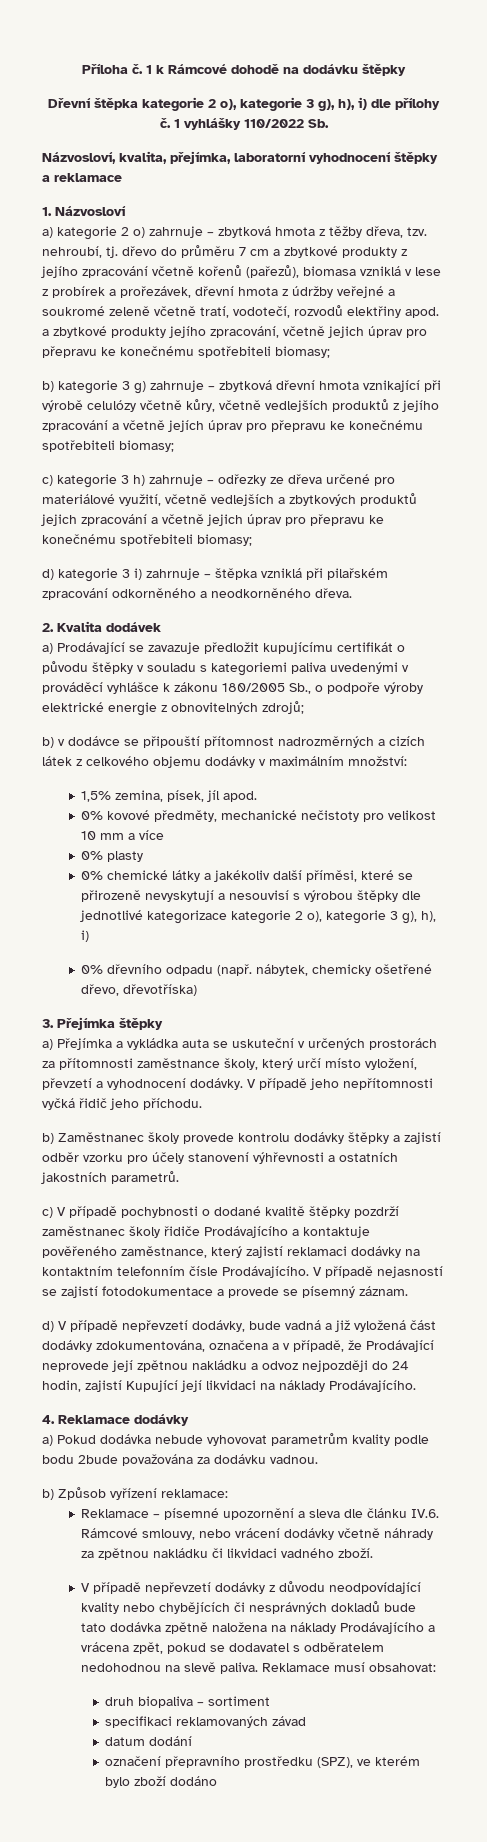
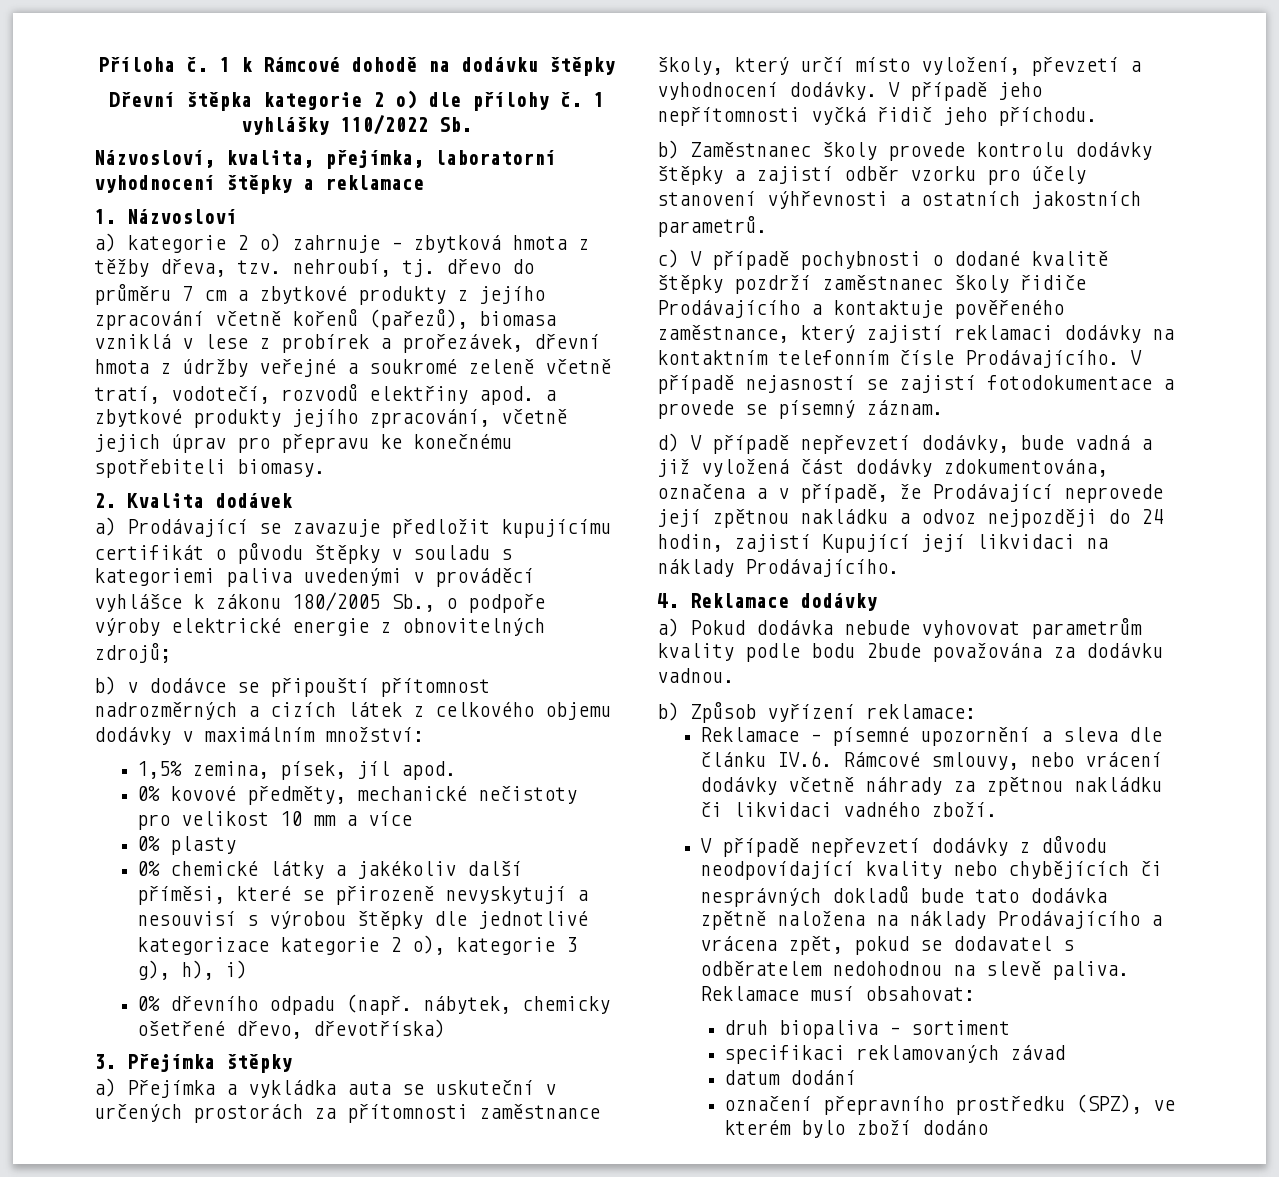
[220,97,367,111] o), kategorie 3 g), h), i) -> [394,90,417,109] o)
[275,346,330,358] [42,380,441,394] [42,399,439,412] [42,420,423,432] [42,440,174,452] [42,474,395,488] [42,493,417,506] [41,514,384,526] [42,534,252,546] [42,568,388,582] [42,588,352,600] biomasy; // b) kategorie 3 g) zahrnuje – zbytková dřevní hmota vznikající při výrobě celulózy včetně kůry, včetně vedlejších produktů z jejího zpracování a včetně jejích úprav pro přepravu ke konečnému spotřebiteli biomasy; // c) kategorie 3 h) zahrnuje – odřezky ze dřeva určené pro materiálové využití, včetně vedlejších a zbytkových produktů jejich zpracování a včetně jejich úprav pro přepravu ke konečnému spotřebiteli biomasy; // d) kategorie 3 i) zahrnuje – štěpka vzniklá při pilařském zpracování odkorněného a neodkorněného dřeva. -> [237,459,325,477] biomasy.

